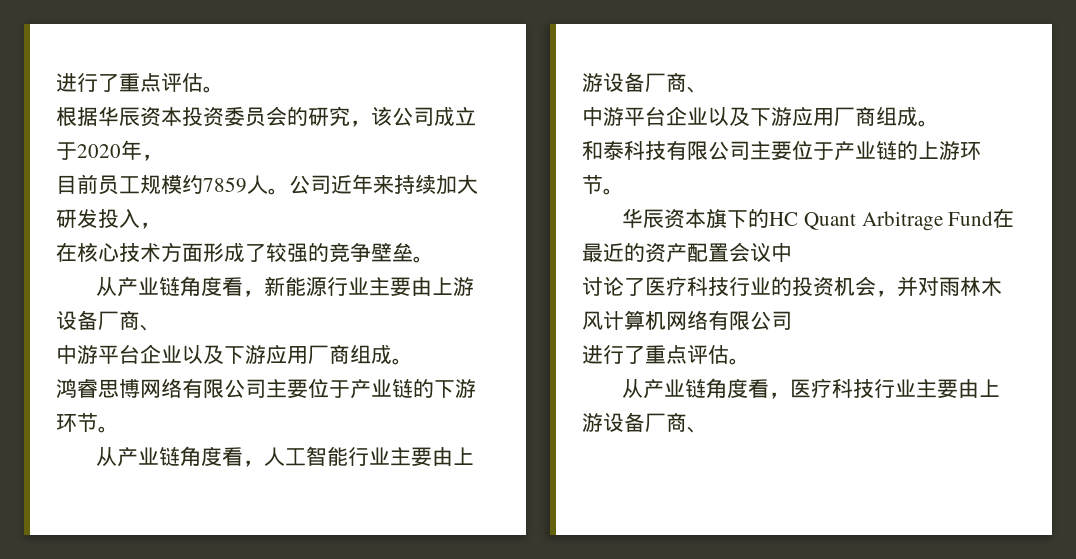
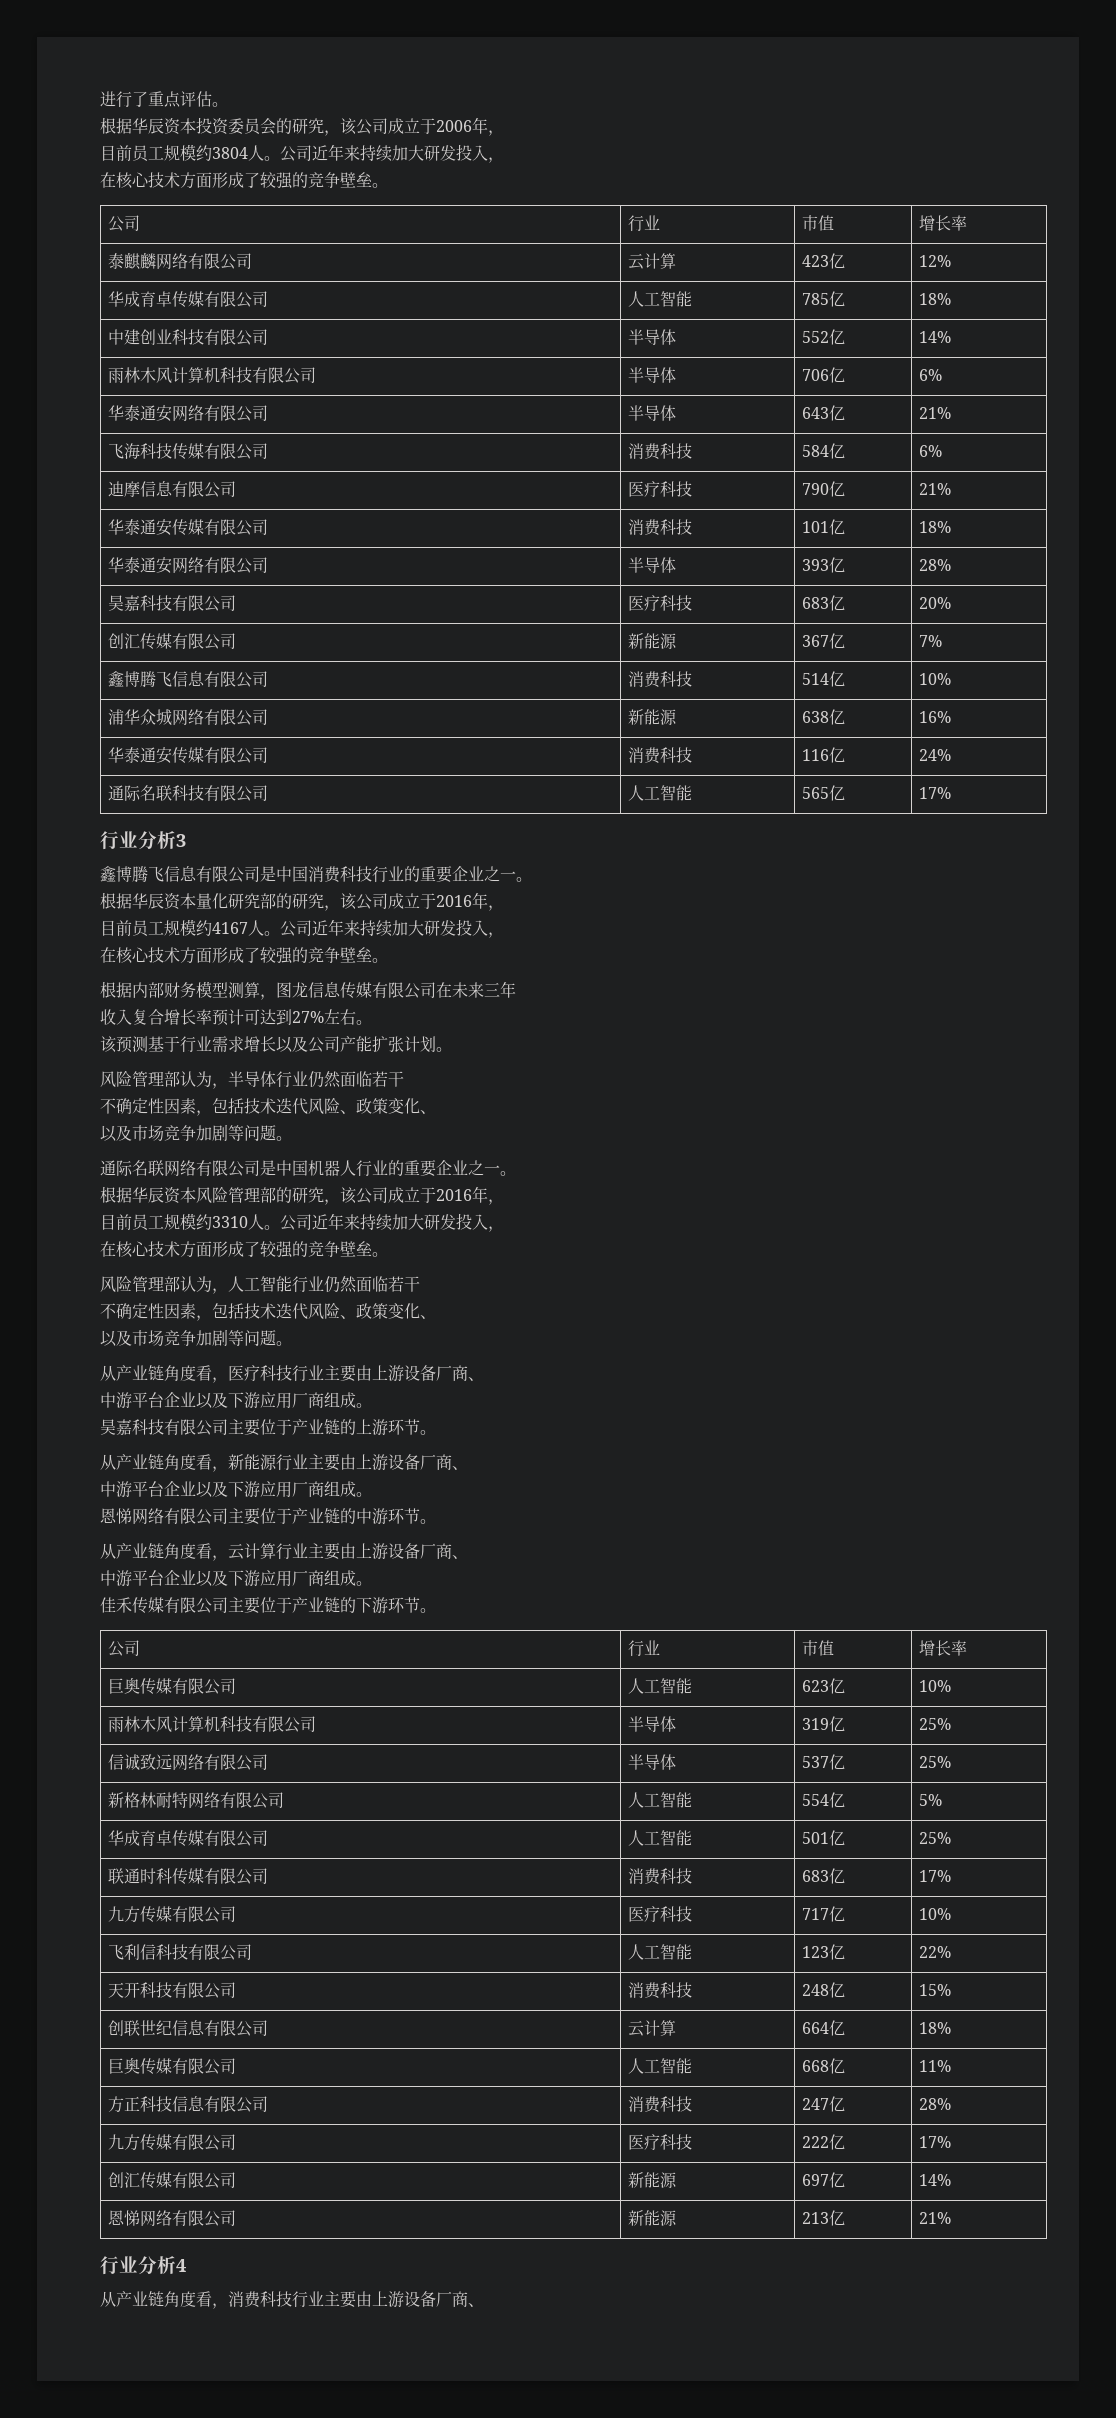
[77,140,163,161] [56,174,247,195] 2020年， // 目前员工规模约7859 -> [436,117,504,136] [100,144,248,162] 2006年， // 目前员工规模约3804
(434, 259) none -> [107,215,140,232] [627,215,660,232] [801,215,834,231] [918,215,967,231] [107,252,252,270] [627,253,676,270] [801,253,845,269] [918,255,951,267] [107,291,268,308] [627,291,692,307] [801,291,845,307] [918,293,951,305] [107,329,268,346] [627,329,676,345] [801,329,845,345] [918,331,951,343] [107,367,316,384] [627,367,676,383] [801,367,845,383] [918,369,942,381] [107,405,268,422] [627,405,676,421] [801,405,845,421] [918,407,951,419] [107,443,268,460] [627,443,692,460] [801,443,845,459] [918,445,942,457] [107,481,236,498] [627,481,692,497] [801,481,845,497] [918,483,951,495] [107,519,268,536] [627,519,692,536] [801,519,845,535] [918,521,951,533] [107,557,268,574] [627,557,676,573] [801,557,845,573] [918,559,951,571] [107,595,236,612] [627,595,692,611] [801,595,845,611] [918,597,951,609] [107,633,236,650] [627,633,677,649] [801,633,845,649] [918,635,942,647] [107,671,268,688] [627,671,692,688] [801,671,845,687] [918,673,951,685] [107,709,268,726] [627,709,677,725] [801,709,845,725] [918,711,951,723] [107,747,268,764] [627,747,692,764] [801,747,845,763] [918,749,951,761] [107,785,268,802] [627,785,692,801] [801,785,845,801] [918,787,951,799] [100,831,186,850] [100,866,532,883] [100,892,504,911] [100,919,504,938] [100,947,388,964] [100,981,516,1000] [100,1009,372,1026] [100,1036,452,1053] [100,1071,404,1089] [100,1098,436,1116] [100,1124,292,1142] [100,1160,516,1177] [100,1186,504,1205] [100,1213,504,1232] [100,1241,388,1258] [100,1276,420,1294] [100,1303,436,1321] [100,1329,292,1347] [100,1365,484,1383] [100,1392,372,1409] [100,1419,436,1436] // 公司 | 行业 | 市值 | 增长率 // 泰麒麟网络有限公司 | 云计算 | 423亿 | 12% // 华成育卓传媒有限公司 | 人工智能 | 785亿 | 18% // 中建创业科技有限公司 | 半导体 | 552亿 | 14% // 雨林木风计算机科技有限公司 | 半导体 | 706亿 | 6% // 华泰通安网络有限公司 | 半导体 | 643亿 | 21% // 飞海科技传媒有限公司 | 消费科技 | 584亿 | 6% // 迪摩信息有限公司 | 医疗科技 | 790亿 | 21% // 华泰通安传媒有限公司 | 消费科技 | 101亿 | 18% // 华泰通安网络有限公司 | 半导体 | 393亿 | 28% // 昊嘉科技有限公司 | 医疗科技 | 683亿 | 20% // 创汇传媒有限公司 | 新能源 | 367亿 | 7% // 鑫博腾飞信息有限公司 | 消费科技 | 514亿 | 10% // 浦华众城网络有限公司 | 新能源 | 638亿 | 16% // 华泰通安传媒有限公司 | 消费科技 | 116亿 | 24% // 通际名联科技有限公司 | 人工智能 | 565亿 | 17% // 行业分析3 // 鑫博腾飞信息有限公司是中国消费科技行业的重要企业之一。 // 根据华辰资本量化研究部的研究，该公司成立于2016年， // 目前员工规模约4167人。公司近年来持续加大研发投入， // 在核心技术方面形成了较强的竞争壁垒。 // 根据内部财务模型测算，图龙信息传媒有限公司在未来三年 // 收入复合增长率预计可达到27%左右。 // 该预测基于行业需求增长以及公司产能扩张计划。 // 风险管理部认为，半导体行业仍然面临若干 // 不确定性因素，包括技术迭代风险、政策变化、 // 以及市场竞争加剧等问题。 // 通际名联网络有限公司是中国机器人行业的重要企业之一。 // 根据华辰资本风险管理部的研究，该公司成立于2016年， // 目前员工规模约3310人。公司近年来持续加大研发投入， // 在核心技术方面形成了较强的竞争壁垒。 // 风险管理部认为，人工智能行业仍然面临若干 // 不确定性因素，包括技术迭代风险、政策变化、 // 以及市场竞争加剧等问题。 // 从产业链角度看，医疗科技行业主要由上游设备厂商、 // 中游平台企业以及下游应用厂商组成。 // 昊嘉科技有限公司主要位于产业链的上游环节。
[56,379,140,398] 鸿睿思博 -> [100,1508,132,1524] 恩悌
[434,379,476,398] [56,412,119,433] [96,446,349,467] 下游环节。 // 从产业链角度看，人工智能 -> [356,1508,436,1525] [100,1543,276,1561] 中游环节。 // 从产业链角度看，云计算
[582,140,981,161] [582,174,624,195] [622,208,1015,231] [582,242,792,263] [582,276,1002,297] [582,310,792,331] [582,345,750,365] [622,378,833,399] 和泰科技有限公司主要位于产业链的上游环节。 // 华辰资本旗下的HC Quant Arbitrage Fund在最近的资产配置会议中 // 讨论了医疗科技行业的投资机会，并对雨林木风计算机网络有限公司 // 进行了重点评估。 // 从产业链角度看，医疗 -> [100,1597,436,1614] [107,1640,140,1657] [627,1640,660,1657] [801,1640,834,1656] [918,1640,967,1656] [107,1678,236,1695] [627,1678,692,1694] [801,1678,845,1694] [918,1680,951,1692] [107,1716,316,1733] [627,1716,676,1732] [801,1716,845,1732] [918,1718,951,1730] [107,1754,268,1771] [627,1754,676,1770] [801,1754,845,1770] [918,1756,951,1768] [107,1792,284,1809] [627,1792,692,1808] [801,1792,845,1808] [918,1794,942,1806] [107,1830,268,1847] [627,1830,692,1846] [801,1830,845,1846] [918,1832,951,1844] [107,1868,268,1885] [627,1868,692,1885] [801,1868,845,1884] [918,1870,951,1882] [107,1906,236,1923] [627,1906,692,1922] [801,1906,845,1922] [918,1908,951,1920] [107,1944,252,1961] [627,1944,692,1960] [801,1944,845,1960] [918,1946,951,1958] [107,1982,236,1999] [627,1982,692,1999] [801,1982,845,1998] [918,1984,951,1996] [107,2020,268,2037] [627,2020,676,2037] [801,2020,845,2036] [918,2022,951,2034] [107,2058,236,2075] [627,2058,692,2074] [801,2058,845,2074] [918,2060,951,2072] [107,2096,268,2113] [627,2096,692,2113] [801,2096,845,2112] [918,2098,951,2110] [107,2134,236,2151] [627,2134,692,2150] [801,2134,845,2150] [918,2136,951,2148] [107,2172,236,2189] [627,2172,677,2188] [801,2172,845,2188] [918,2174,951,2186] [107,2210,236,2227] [627,2210,677,2226] [801,2210,845,2226] [918,2212,951,2224] [100,2256,186,2275] [100,2291,261,2309] 佳禾传媒有限公司主要位于产业链的下游环节。 // 公司 | 行业 | 市值 | 增长率 // 巨奥传媒有限公司 | 人工智能 | 623亿 | 10% // 雨林木风计算机科技有限公司 | 半导体 | 319亿 | 25% // 信诚致远网络有限公司 | 半导体 | 537亿 | 25% // 新格林耐特网络有限公司 | 人工智能 | 554亿 | 5% // 华成育卓传媒有限公司 | 人工智能 | 501亿 | 25% // 联通时科传媒有限公司 | 消费科技 | 683亿 | 17% // 九方传媒有限公司 | 医疗科技 | 717亿 | 10% // 飞利信科技有限公司 | 人工智能 | 123亿 | 22% // 天开科技有限公司 | 消费科技 | 248亿 | 15% // 创联世纪信息有限公司 | 云计算 | 664亿 | 18% // 巨奥传媒有限公司 | 人工智能 | 668亿 | 11% // 方正科技信息有限公司 | 消费科技 | 247亿 | 28% // 九方传媒有限公司 | 医疗科技 | 222亿 | 17% // 创汇传媒有限公司 | 新能源 | 697亿 | 14% // 恩悌网络有限公司 | 新能源 | 213亿 | 21% // 行业分析4 // 从产业链角度看，消费

